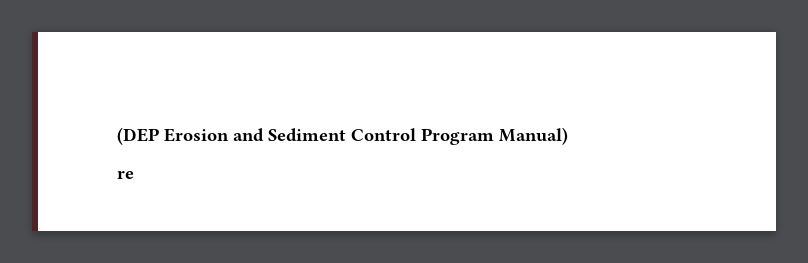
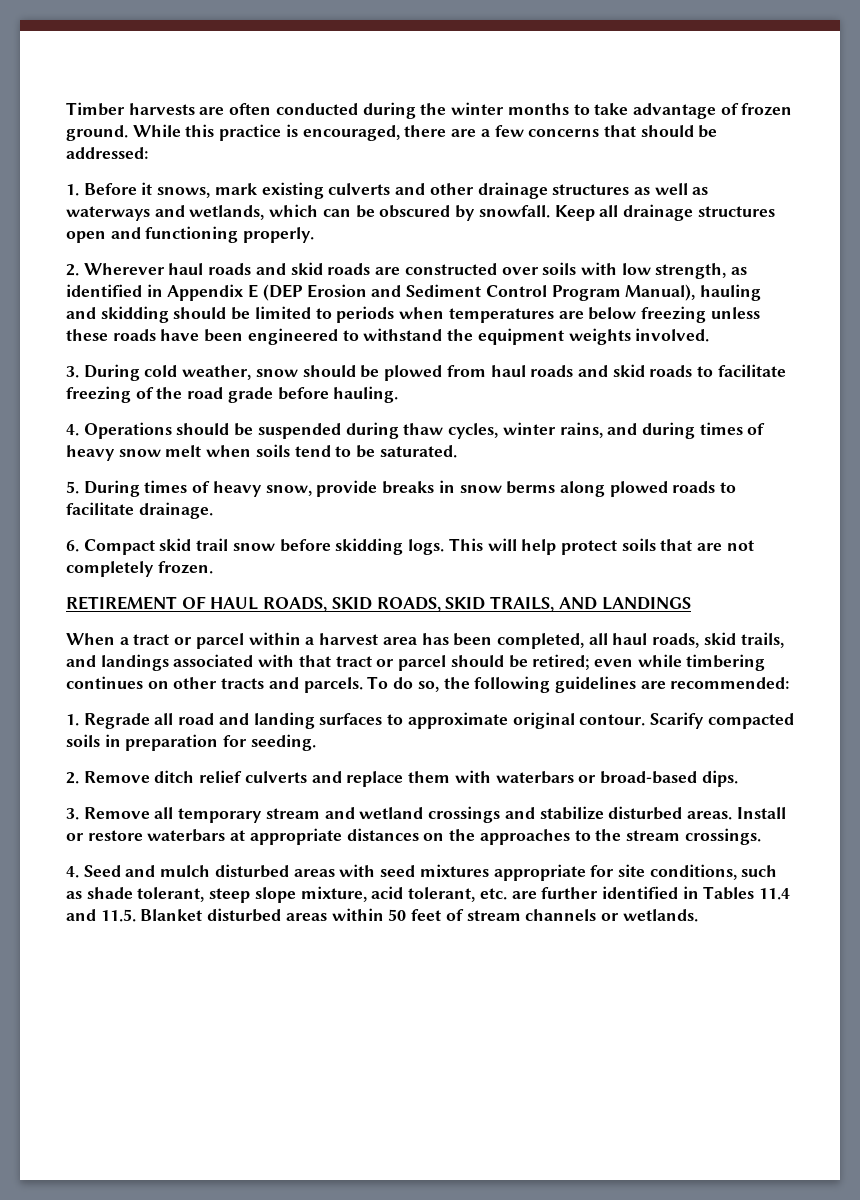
(117, 136) none -> [66,102,793,119] [66,124,718,141] [66,147,148,159] [66,182,709,199] [66,204,775,221] [66,226,315,243] [66,262,748,279] [66,284,259,301] Timber harvests are often conducted during the winter months to take advantage of frozen ground. While this practice is encouraged, there are a few concerns that should be addressed: // 1. Before it snows, mark existing culverts and other drainage structures as well as waterways and wetlands, which can be obscured by snowfall. Keep all drainage structures open and functioning properly. // 2. Wherever haul roads and skid roads are constructed over soils with low strength, as identified in Appendix E
[499,127,568,145] [117,171,134,179] Manual) // re -> [625,284,761,301] [66,306,760,323] [66,328,710,345] [66,364,786,381] [66,386,399,403] [66,422,766,439] [66,444,457,461] [66,480,737,497] [66,502,213,519] [66,538,754,555] [66,561,213,577] [66,596,691,612] [66,632,784,649] [66,654,766,671] [66,676,790,693] [66,712,794,729] [66,734,316,751] [66,770,738,787] [66,806,786,823] [66,828,761,845] [66,864,778,881] [66,886,791,903] [66,908,698,922] Manual), hauling and skidding should be limited to periods when temperatures are below freezing unless these roads have been engineered to withstand the equipment weights involved. // 3. During cold weather, snow should be plowed from haul roads and skid roads to facilitate freezing of the road grade before hauling. // 4. Operations should be suspended during thaw cycles, winter rains, and during times of heavy snow melt when soils tend to be saturated. // 5. During times of heavy snow, provide breaks in snow berms along plowed roads to facilitate drainage. // 6. Compact skid trail snow before skidding logs. This will help protect soils that are not completely frozen. // RETIREMENT OF HAUL ROADS, SKID ROADS, SKID TRAILS, AND LANDINGS // When a tract or parcel within a harvest area has been completed, all haul roads, skid trails, and landings associated with that tract or parcel should be retired; even while timbering continues on other tracts and parcels. To do so, the following guidelines are recommended: // 1. Regrade all road and landing surfaces to approximate original contour. Scarify compacted soils in preparation for seeding. // 2. Remove ditch relief culverts and replace them with waterbars or broad-based dips. // 3. Remove all temporary stream and wetland crossings and stabilize disturbed areas. Install or restore waterbars at appropriate distances on the approaches to the stream crossings. // 4. Seed and mulch disturbed areas with seed mixtures appropriate for site conditions, such as shade tolerant, steep slope mixture, acid tolerant, etc. are further identified in Tables 11.4 and 11.5. Blanket disturbed areas within 50 feet of stream channels or wetlands.

